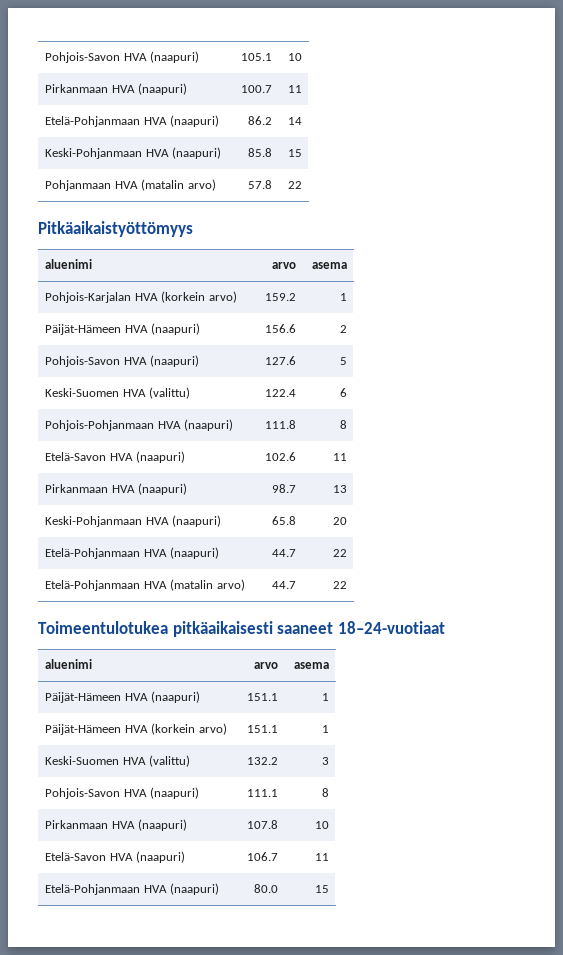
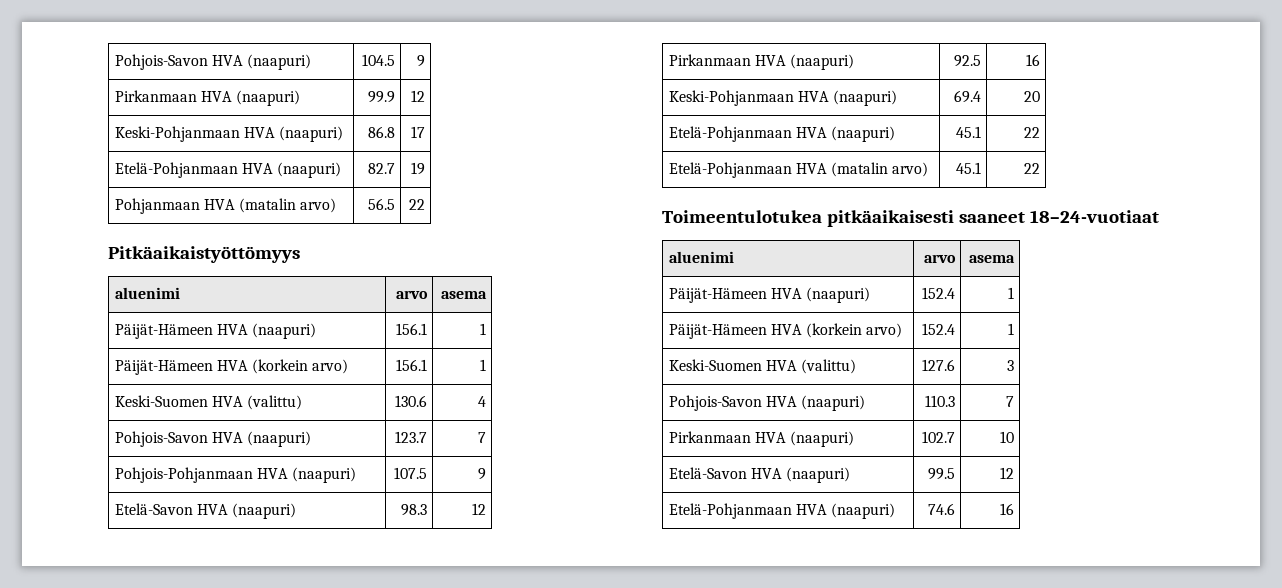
[45,51,200,63] [240,53,272,61] [287,53,302,61] [45,83,188,95] [240,85,272,93] [287,85,302,93] [45,115,220,127] [247,116,272,125] [287,117,302,125] [45,147,222,159] [247,148,272,157] [287,149,302,157] Pohjois-Savon HVA (naapuri) | 105.1 | 10 // Pirkanmaan HVA (naapuri) | 100.7 | 11 // Etelä-Pohjanmaan HVA (naapuri) | 86.2 | 14 // Keski-Pohjanmaan HVA (naapuri) | 85.8 | 15 -> [114,54,312,70] [361,54,395,66] [416,55,425,67] [114,90,301,106] [367,91,395,103] [410,90,425,102] [114,126,344,142] [367,126,395,138] [410,126,425,138] [114,162,342,178] [367,163,395,174] [410,162,425,175] Pohjois-Savon HVA (naapuri) | 104.5 | 9 // Pirkanmaan HVA (naapuri) | 99.9 | 12 // Keski-Pohjanmaan HVA (naapuri) | 86.8 | 17 // Etelä-Pohjanmaan HVA (naapuri) | 82.7 | 19
[247,180,272,189] 57.8 -> [367,198,395,210] 56.5
[45,291,237,303] [264,293,296,301] [339,293,347,301] [45,323,201,335] [264,324,296,333] [339,325,347,333] [45,355,200,367] [264,356,296,365] [339,357,347,365] [45,387,191,399] [264,389,296,397] [339,388,347,397] Pohjois-Karjalan HVA (korkein arvo) | 159.2 | 1 // Päijät-Hämeen HVA (naapuri) | 156.6 | 2 // Pohjois-Savon HVA (naapuri) | 127.6 | 5 // Keski-Suomen HVA (valittu) | 122.4 | 6 -> [114,323,317,339] [395,323,427,335] [479,323,486,335] [114,359,349,375] [395,359,427,371] [479,359,486,371] [114,395,303,410] [394,395,427,407] [477,396,486,407] [114,431,312,447] [394,431,427,443] [477,432,486,443] Päijät-Hämeen HVA (naapuri) | 156.1 | 1 // Päijät-Hämeen HVA (korkein arvo) | 156.1 | 1 // Keski-Suomen HVA (valittu) | 130.6 | 4 // Pohjois-Savon HVA (naapuri) | 123.7 | 7
[264,420,296,429] [339,420,347,429] [45,451,186,463] [264,452,296,461] [332,453,347,461] [45,483,188,495] [271,484,296,493] [332,485,347,493] [45,515,222,527] [271,516,296,525] 111.8 | 8 // Etelä-Savon HVA (naapuri) | 102.6 | 11 // Pirkanmaan HVA (naapuri) | 98.7 | 13 // Keski-Pohjanmaan HVA (naapuri) | 65.8 -> [393,467,427,479] [477,468,486,480] [114,503,297,519] [400,504,427,516] [471,503,486,515] [668,54,855,70] [953,55,981,67] [1025,54,1040,66] [668,90,898,106] [953,90,981,103] 107.5 | 9 // Etelä-Savon HVA (naapuri) | 98.3 | 12 // Pirkanmaan HVA (naapuri) | 92.5 | 16 // Keski-Pohjanmaan HVA (naapuri) | 69.4
[271,549,296,557] 44.7 -> [955,126,981,138] 45.1
[271,581,296,589] 44.7 -> [955,162,981,174] 45.1
[246,693,278,701] [321,693,329,701] [45,723,227,735] [246,725,278,733] [321,725,329,733] [45,755,191,767] [246,757,278,765] 151.1 | 1 // Päijät-Hämeen HVA (korkein arvo) | 151.1 | 1 // Keski-Suomen HVA (valittu) | 132.2 -> [921,287,955,299] [1007,287,1014,299] [668,323,903,339] [921,323,955,335] [1007,323,1014,335] [668,359,857,374] [921,359,955,371] 152.4 | 1 // Päijät-Hämeen HVA (korkein arvo) | 152.4 | 1 // Keski-Suomen HVA (valittu) | 127.6
[246,789,278,797] [321,788,329,797] [45,819,188,831] [246,820,278,829] 111.1 | 8 // Pirkanmaan HVA (naapuri) | 107.8 -> [924,395,955,407] [1005,396,1014,407] [668,431,855,447] [921,431,955,443] 110.3 | 7 // Pirkanmaan HVA (naapuri) | 102.7
[246,852,278,861] [314,853,329,861] [45,883,220,895] [253,884,278,893] [314,885,329,893] 106.7 | 11 // Etelä-Pohjanmaan HVA (naapuri) | 80.0 | 15 -> [927,468,955,480] [999,467,1014,479] [668,503,896,519] [927,503,955,515] [999,503,1014,515] 99.5 | 12 // Etelä-Pohjanmaan HVA (naapuri) | 74.6 | 16

